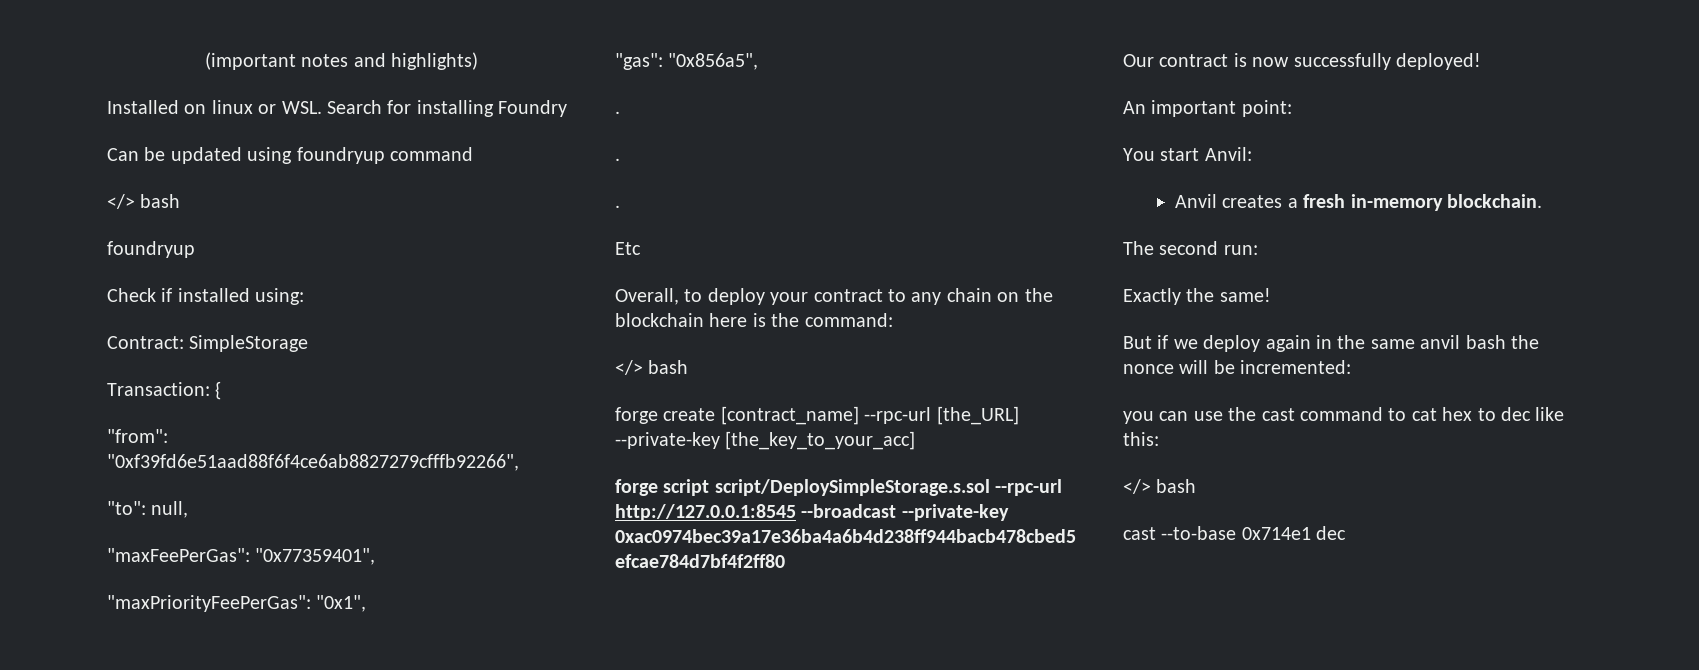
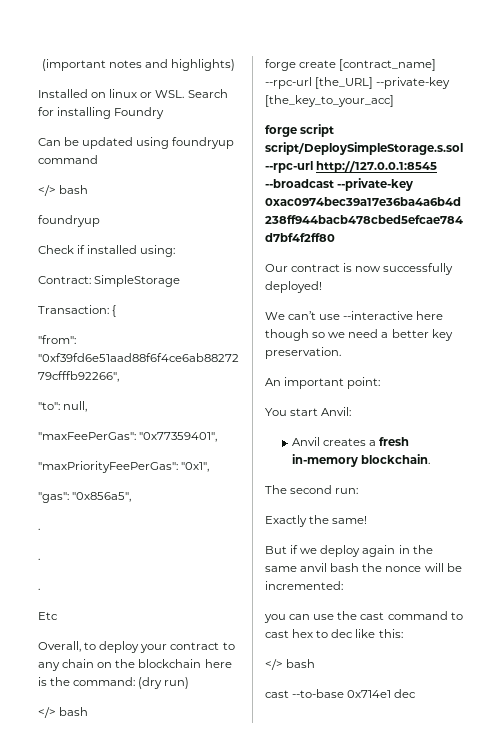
(893, 320) none -> [138,677,190,689] (dry run)
(1481, 61) none -> [265,311,444,320] [265,329,453,341] [265,347,341,359] // We can’t use --interactive here though so we need a better key preservation.
[1411,408,1437,421] cat -> [265,630,289,638] cast

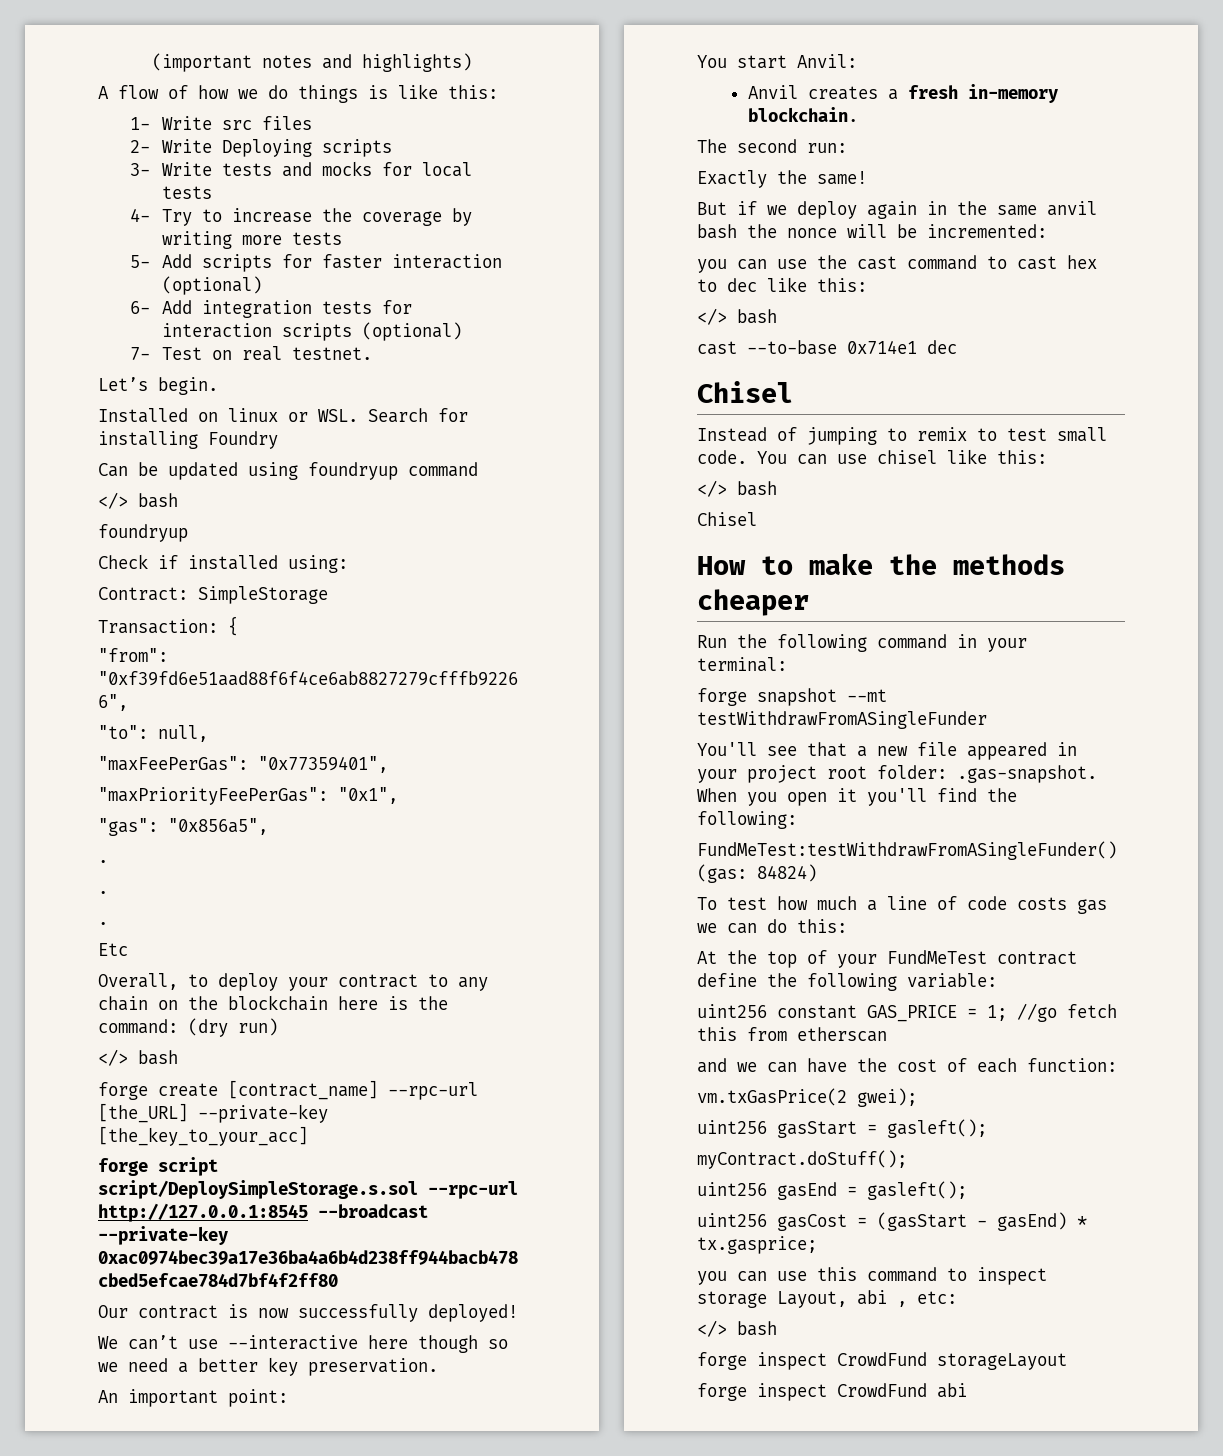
(236, 65) none -> [98,84,498,103] [129,116,312,130] [129,139,392,157] [129,161,472,177] [161,186,212,199] [129,208,472,226] [161,231,342,249] [129,254,502,272] [161,276,262,295] [129,300,412,318] [161,322,462,341] [129,346,372,361] [98,377,218,395] // A flow of how we do things is like this: // 1- Write src files // 2- Write Deploying scripts // 3- Write tests and mocks for local tests // 4- Try to increase the coverage by writing more tests // 5- Add scripts for faster interaction (optional) // 6- Add integration tests for interaction scripts (optional) // 7- Test on real testnet. // Let’s begin.
(417, 693) none -> [697,381,793,403] [697,427,1107,445] [697,449,1047,465] [697,480,777,497] [697,512,757,526] [697,553,1065,575] [697,589,809,616] [697,634,1027,652] [697,657,787,672] [697,688,887,706] [697,711,987,729] [697,742,1077,760] [697,765,1097,783] [697,788,1017,806] [697,811,797,829] [697,841,1117,860] [697,864,817,883] [697,896,1107,914] [697,919,847,934] [697,950,1077,968] [697,973,997,991] [697,1003,1117,1022] [697,1027,887,1042] [697,1058,1117,1073] [697,1088,917,1107] [697,1119,987,1138] [697,1150,907,1169] [697,1181,967,1200] [697,1212,1087,1231] [697,1236,817,1254] [697,1267,1047,1285] [697,1290,957,1308] [697,1320,777,1337] [697,1352,1067,1370] [697,1383,967,1401] // Chisel // Instead of jumping to remix to test small code. You can use chisel like this: // </> bash // Chisel // How to make the methods cheaper // Run the following command in your terminal: // forge snapshot --mt testWithdrawFromASingleFunder // You'll see that a new file appeared in your project root folder: .gas-snapshot. When you open it you'll find the following: // FundMeTest:testWithdrawFromASingleFunder() (gas: 84824) // To test how much a line of code costs gas we can do this: // At the top of your FundMeTest contract define the following variable: // uint256 constant GAS_PRICE = 1; //go fetch this from etherscan // and we can have the cost of each function: // vm.txGasPrice(2 gwei); // uint256 gasStart = gasleft(); // myContract.doStuff(); // uint256 gasEnd = gasleft(); // uint256 gasCost = (gasStart - gasEnd) * tx.gasprice; // you can use this command to inspect storage Layout, abi , etc: // </> bash // forge inspect CrowdFund storageLayout // forge inspect CrowdFund abi

